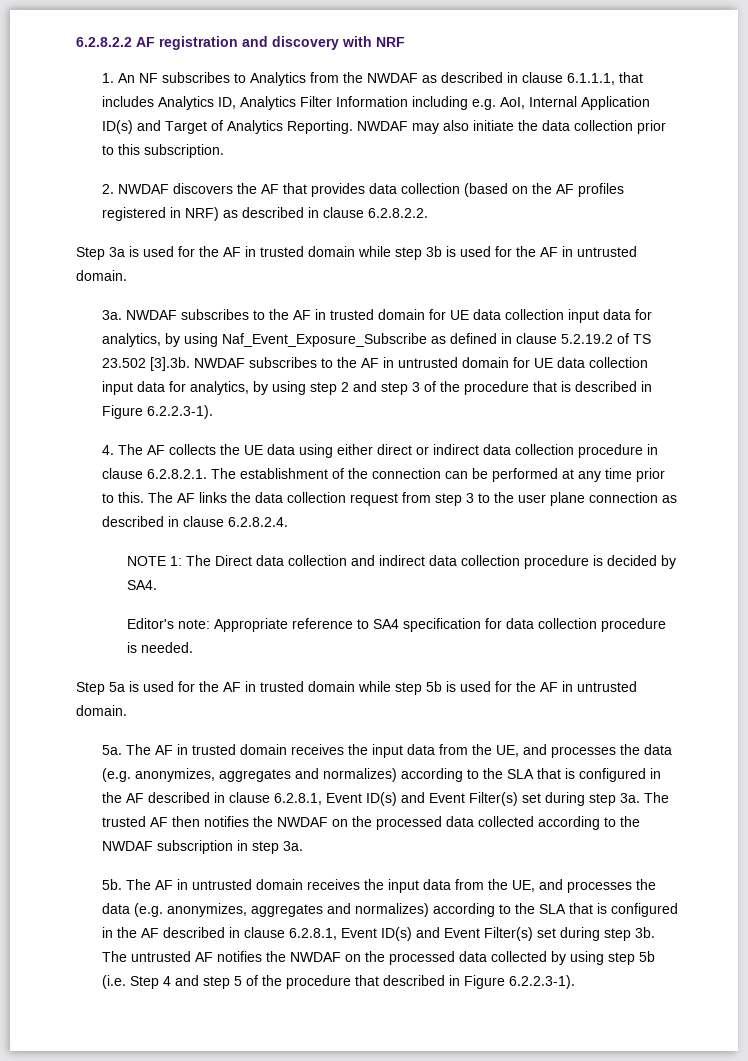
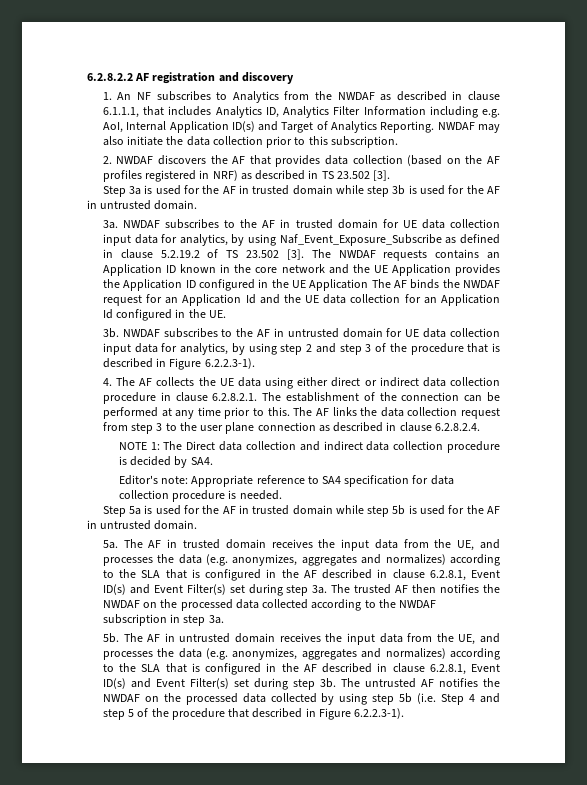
[342,36,405,47] with NRF -> (294, 78) none
[322,207,428,218] clause 6.2.8.2.2. -> [321,170,391,181] TS 23.502 [3].
[149,357,190,371] [3].3b. -> [286,249,501,261] [102,264,500,276] [102,279,501,291] [102,294,500,306] [102,309,226,321] [102,328,119,338] [3]. The NWDAF requests contains an Application ID known in the core network and the UE Application provides the Application ID configured in the UE Application The AF binds the NWDAF request for an Application Id and the UE data collection for an Application Id configured in the UE. // 3b.

